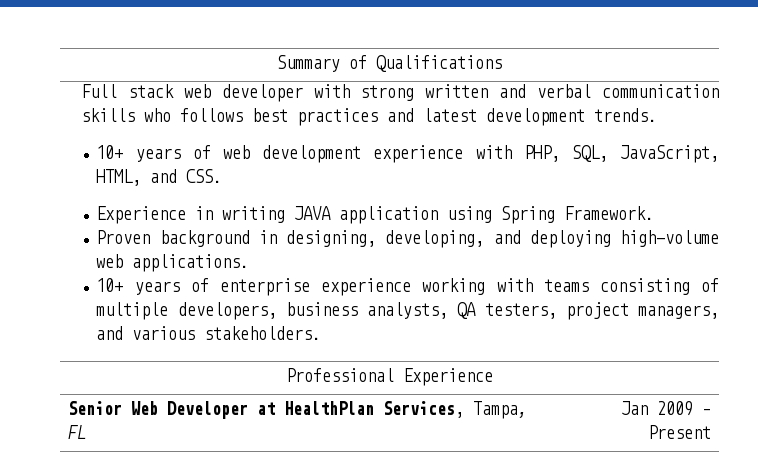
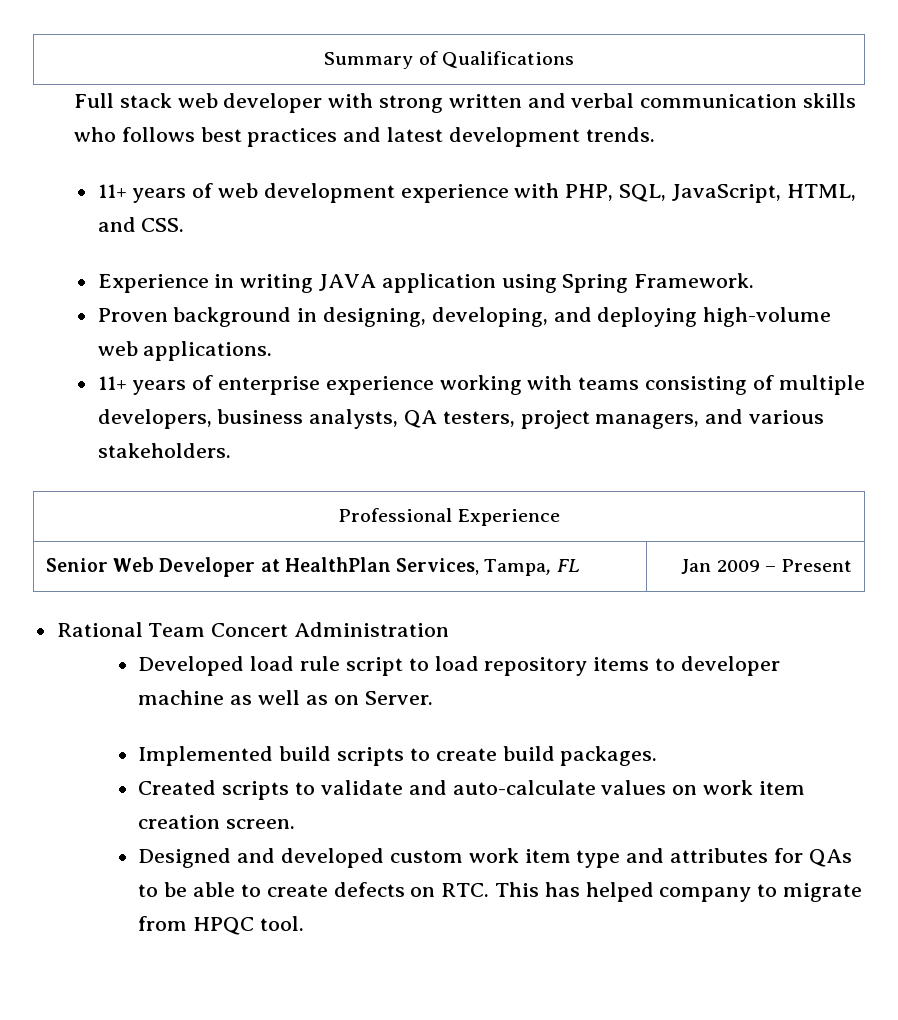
[96,145,124,159] 10+ -> [97,184,127,198] 11+
[96,278,124,292] 10+ -> [97,376,127,390] 11+
(712, 432) none -> [56,622,450,637] [138,656,780,676] [138,690,434,705] [138,746,658,766] [138,780,805,800] [138,815,296,829] [138,848,852,868] [138,882,862,902] [138,916,305,935] // Rational Team Concert Administration // Developed load rule script to load repository items to developer machine as well as on Server. // Implemented build scripts to create build packages. // Created scripts to validate and auto-calculate values on work item creation screen. // Designed and developed custom work item type and attributes for QAs to be able to create defects on RTC. This has helped company to migrate from HPQC tool.

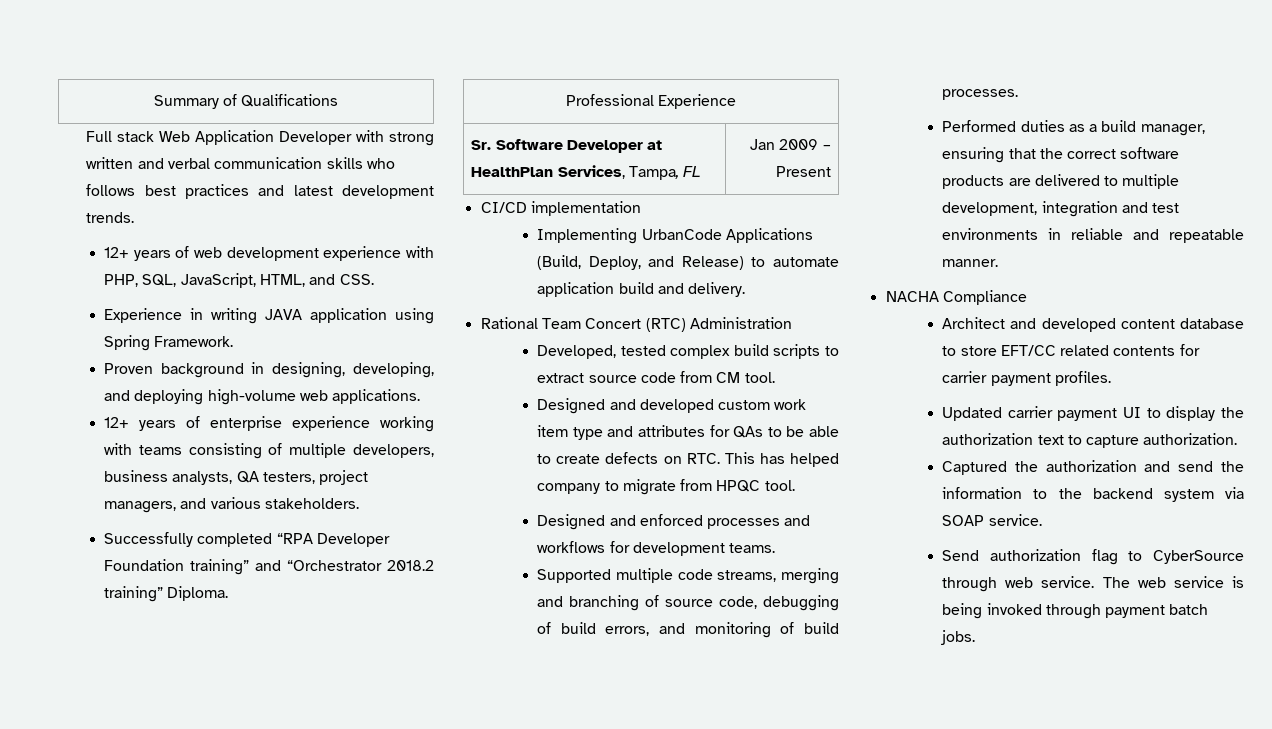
[177,93,323,113] web developer -> [159,130,353,145] Web Application Developer
[97,184,127,198] 11+ -> [103,247,129,258] 12+
[97,376,127,390] 11+ -> [103,417,129,428] 12+
(231, 450) none -> [103,532,390,547] [103,559,434,575] [103,586,229,602] // Successfully completed “RPA Developer Foundation training” and “Orchestrator 2018.2 training” Diploma.
[45,557,155,572] Senior Web -> [471,139,563,150] Sr. Software
(853, 565) none -> [480,201,641,216] [537,228,813,244] [537,255,839,270] [537,282,746,297] // CI/CD implementation // Implementing UrbanCode Applications (Build, Deploy, and Release) to automate application build and delivery.
(289, 630) none -> [645,318,686,332] (RTC)
[138,656,780,676] [138,690,434,705] [138,746,658,766] [138,780,805,800] [138,815,296,829] Developed load rule script to load repository items to developer machine as well as on Server. // Implemented build scripts to create build packages. // Created scripts to validate and auto-calculate values on work item creation screen. -> [537,344,839,359] [537,371,775,383] Developed, tested complex build scripts to extract source code from CM tool.
(305, 923) none -> [537,514,811,530] [537,541,776,556] [537,568,839,584] [537,595,839,611] [537,622,839,638] [942,89,1019,100] [942,120,1205,136] [942,147,1180,163] [942,174,1180,189] [942,201,1180,217] [942,228,1244,243] [942,259,999,267] [885,290,1027,305] [942,317,1244,332] [942,344,1200,356] [942,371,1111,386] [942,406,1244,421] [942,433,1238,448] [942,460,1244,475] [942,487,1244,502] [942,514,1042,526] [942,549,1244,565] [942,576,1244,592] [942,603,1209,619] [941,630,976,645] // Designed and enforced processes and workflows for development teams. // Supported multiple code streams, merging and branching of source code, debugging of build errors, and monitoring of build processes. // Performed duties as a build manager, ensuring that the correct software products are delivered to multiple development, integration and test environments in reliable and repeatable manner. // NACHA Compliance // Architect and developed content database to store EFT/CC related contents for carrier payment profiles. // Updated carrier payment UI to display the authorization text to capture authorization. // Captured the authorization and send the information to the backend system via SOAP service. // Send authorization flag to CyberSource through web service. The web service is being invoked through payment batch jobs.

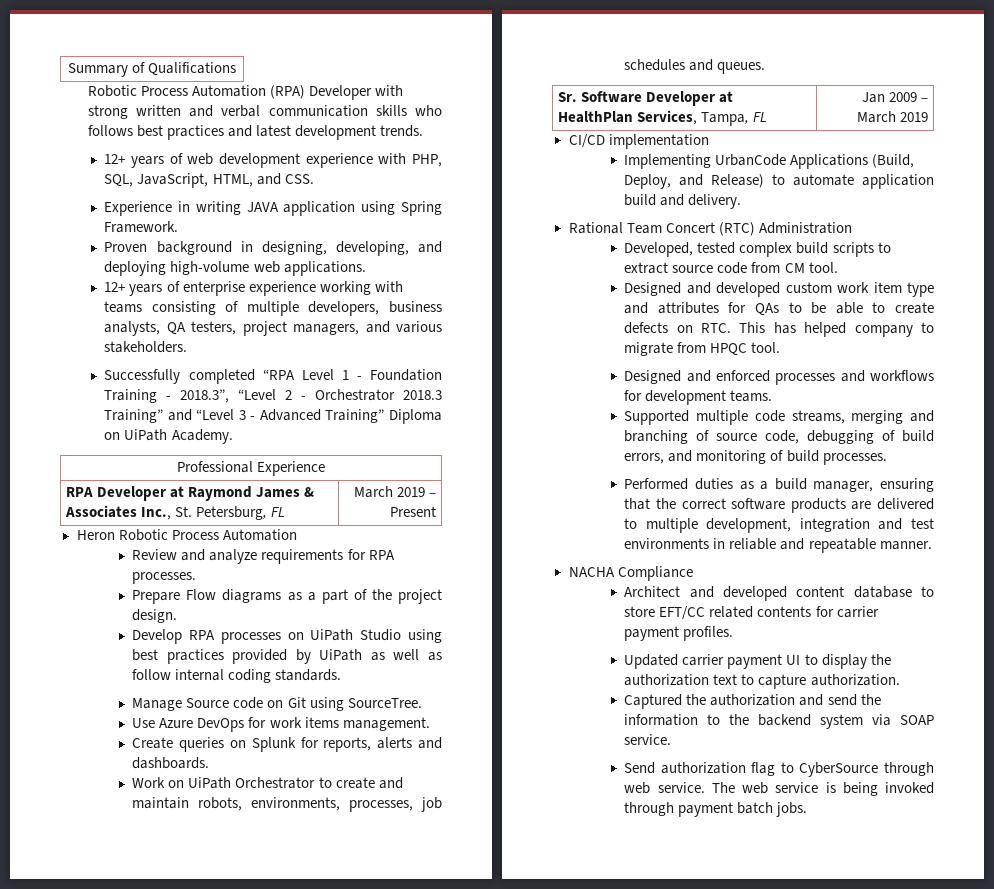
[86,130,275,145] Full stack Web Application -> [87,85,306,99] Robotic Process Automation (RPA)
[316,533,390,547] [103,559,434,575] [103,586,229,602] [565,94,737,109] Developer Foundation training” and “Orchestrator 2018.2 training” Diploma. // Professional Experience -> [301,369,442,381] [104,389,442,403] [104,409,442,424] [104,429,233,444] [176,461,326,476] [66,486,315,501] [65,505,286,520] [353,486,436,498] [389,506,436,517] [76,529,297,541] [132,549,395,564] [132,572,197,584] [132,589,443,604] [132,609,178,623] [132,629,442,644] [132,649,442,664] [132,669,342,683] [132,697,422,711] [132,717,430,732] [132,737,443,752] [132,757,210,769] [132,777,403,789] [132,797,442,812] [624,59,766,74] Level 1 - Foundation Training - 2018.3”, “Level 2 - Orchestrator 2018.3 Training” and “Level 3 - Advanced Training” Diploma on UiPath Academy. // Professional Experience // RPA Developer at Raymond James & Associates Inc., St. Petersburg, FL | March 2019 – Present // Heron Robotic Process Automation // Review and analyze requirements for RPA processes. // Prepare Flow diagrams as a part of the project design. // Develop RPA processes on UiPath Studio using best practices provided by UiPath as well as follow internal coding standards. // Manage Source code on Git using SourceTree. // Use Azure DevOps for work items management. // Create queries on Splunk for reports, alerts and dashboards. // Work on UiPath Orchestrator to create and maintain robots, environments, processes, job schedules and queues.
[775,166,831,177] Present -> [856,111,928,123] March 2019

